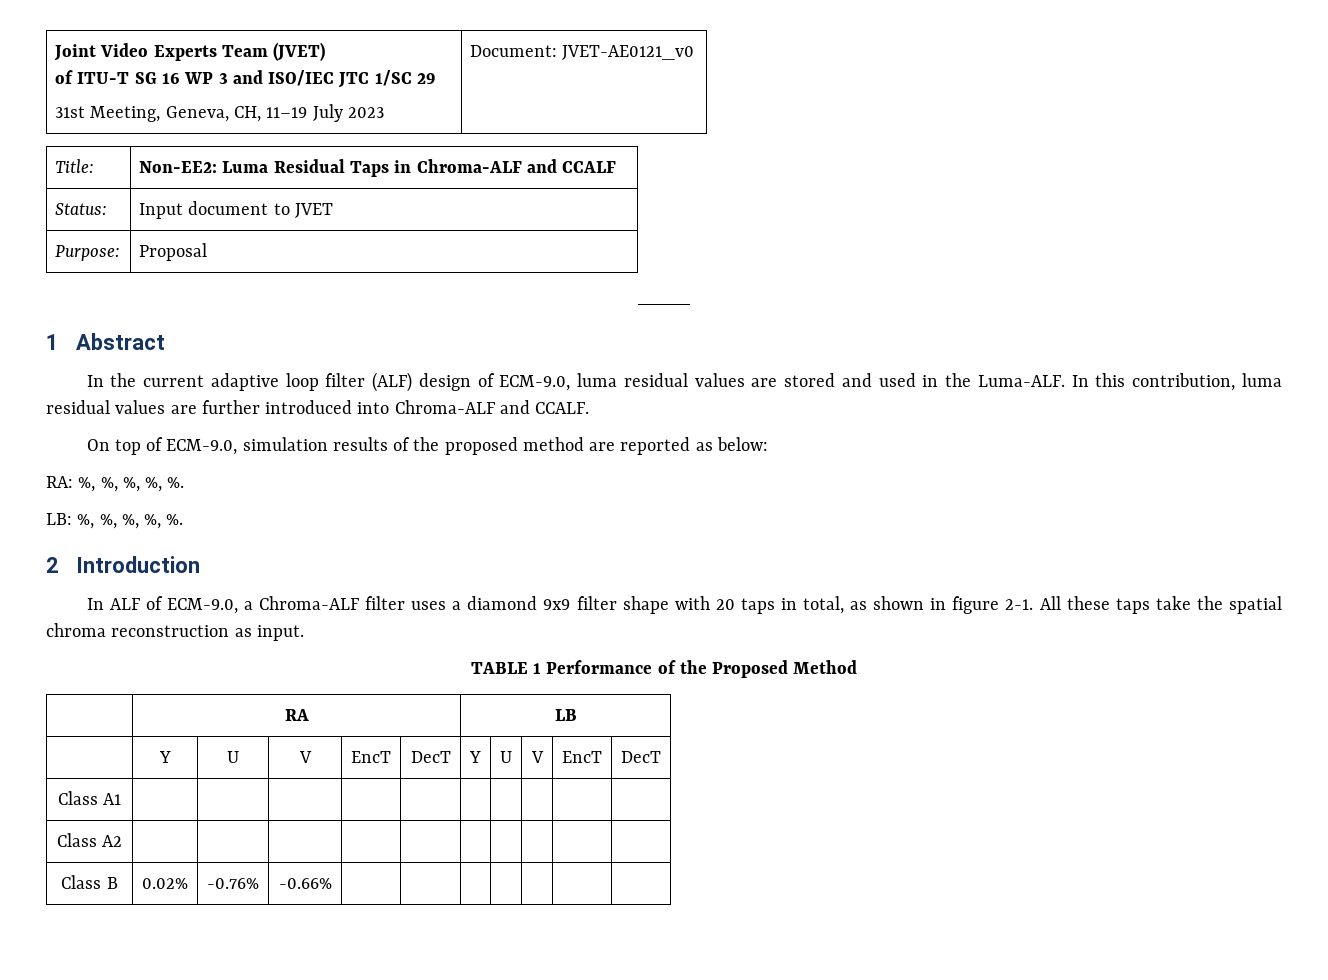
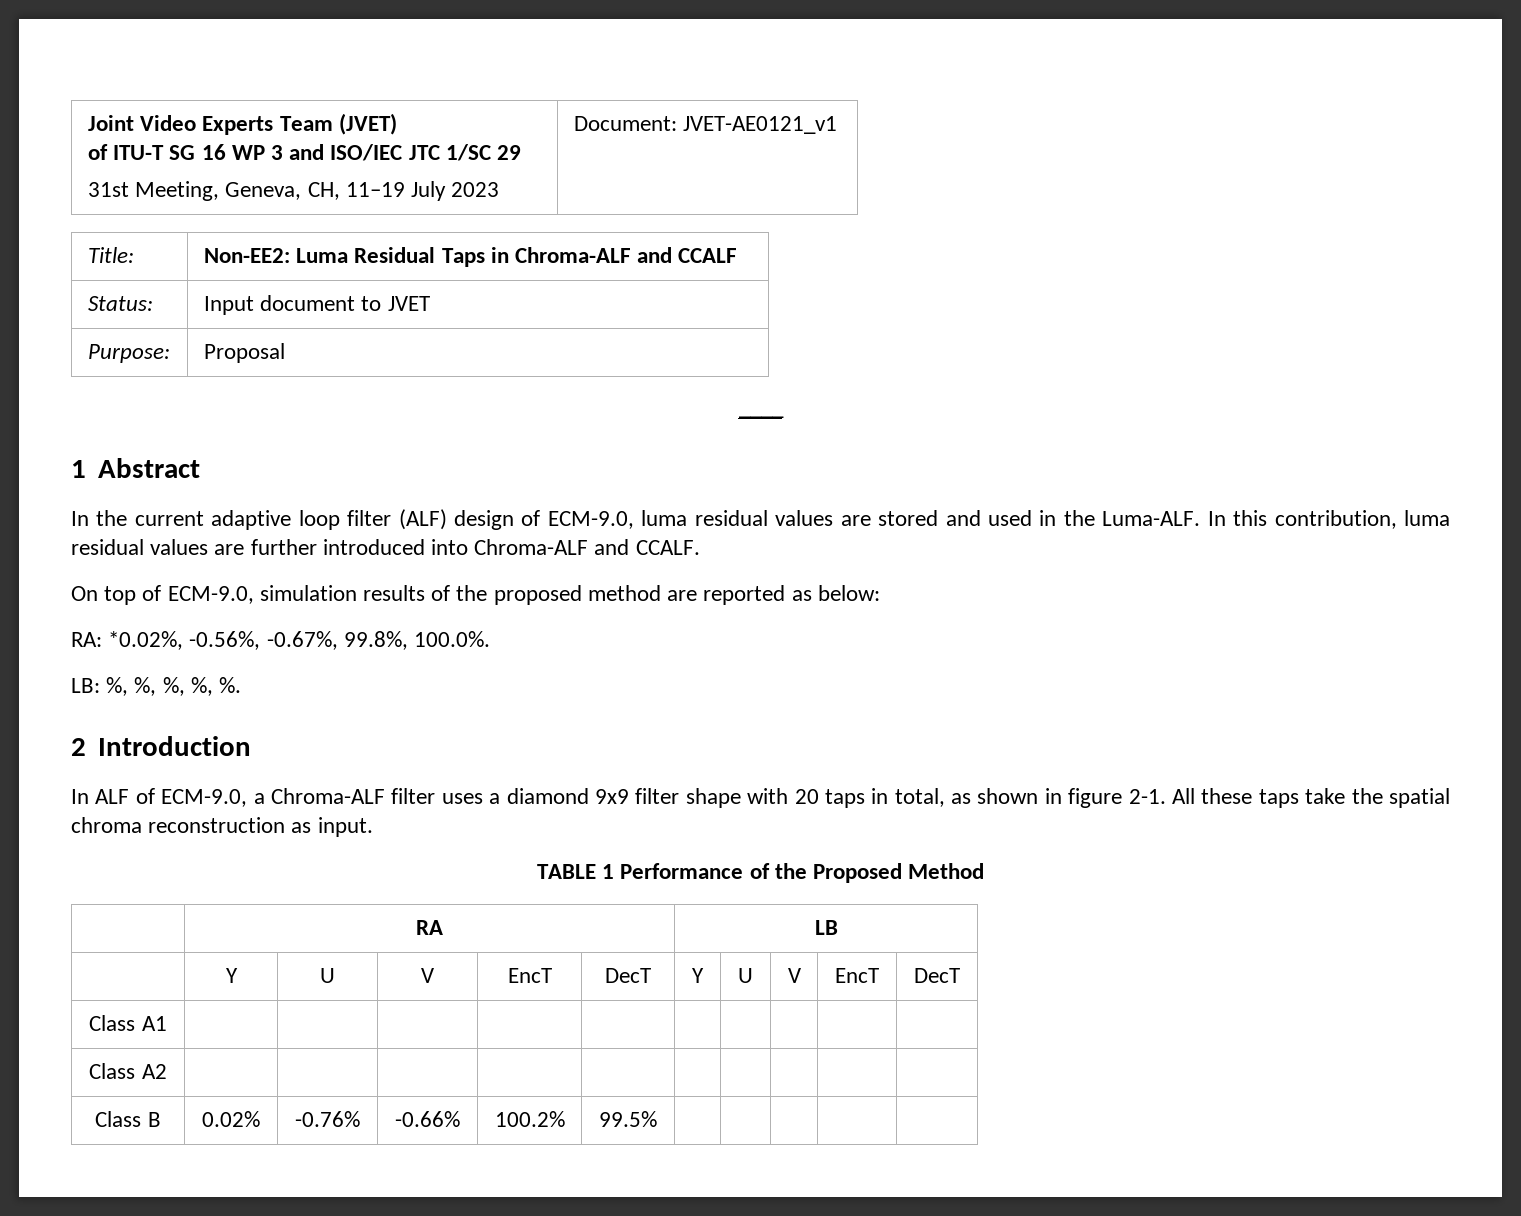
[562,45,695,60] JVET-AE0121_v0 -> [683,116,838,134] JVET-AE0121_v1
[78,477,185,492] %, %, %, %, %. -> [108,631,491,650] *0.02%, -0.56%, -0.67%, 99.8%, 100.0%.
(332, 883) | -> [494,1111,565,1127] [599,1111,657,1127] 100.2% | 99.5%

